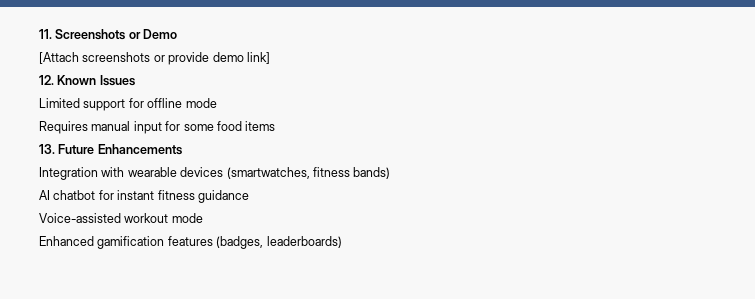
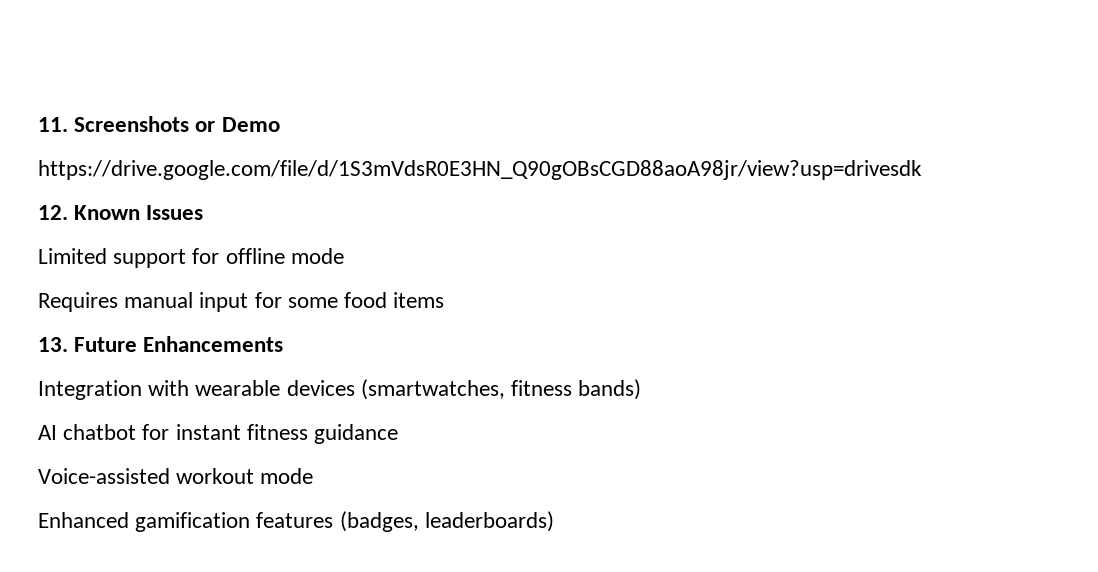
[39,52,270,65] [Attach screenshots or provide demo link] -> [38,160,922,180] https://drive.google.com/file/d/1S3mVdsR0E3HN_Q90gOBsCGD88aoA98jr/view?usp=drivesdk

